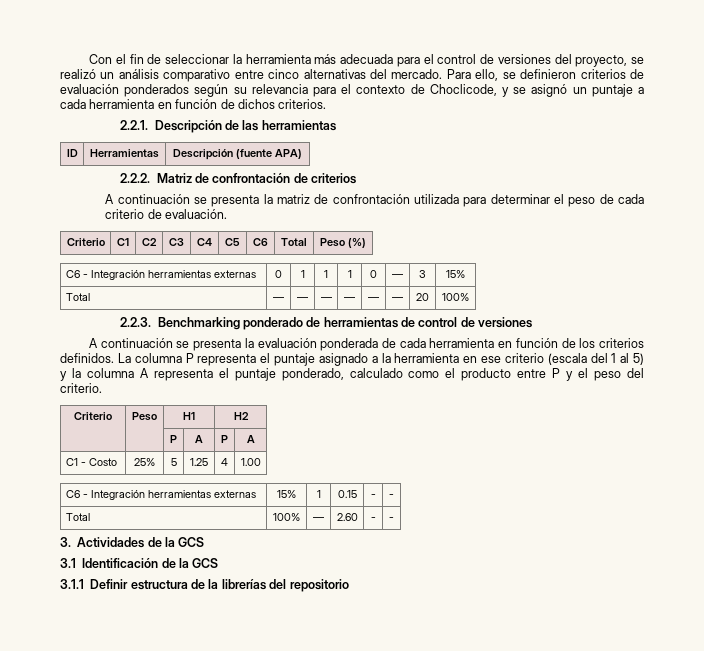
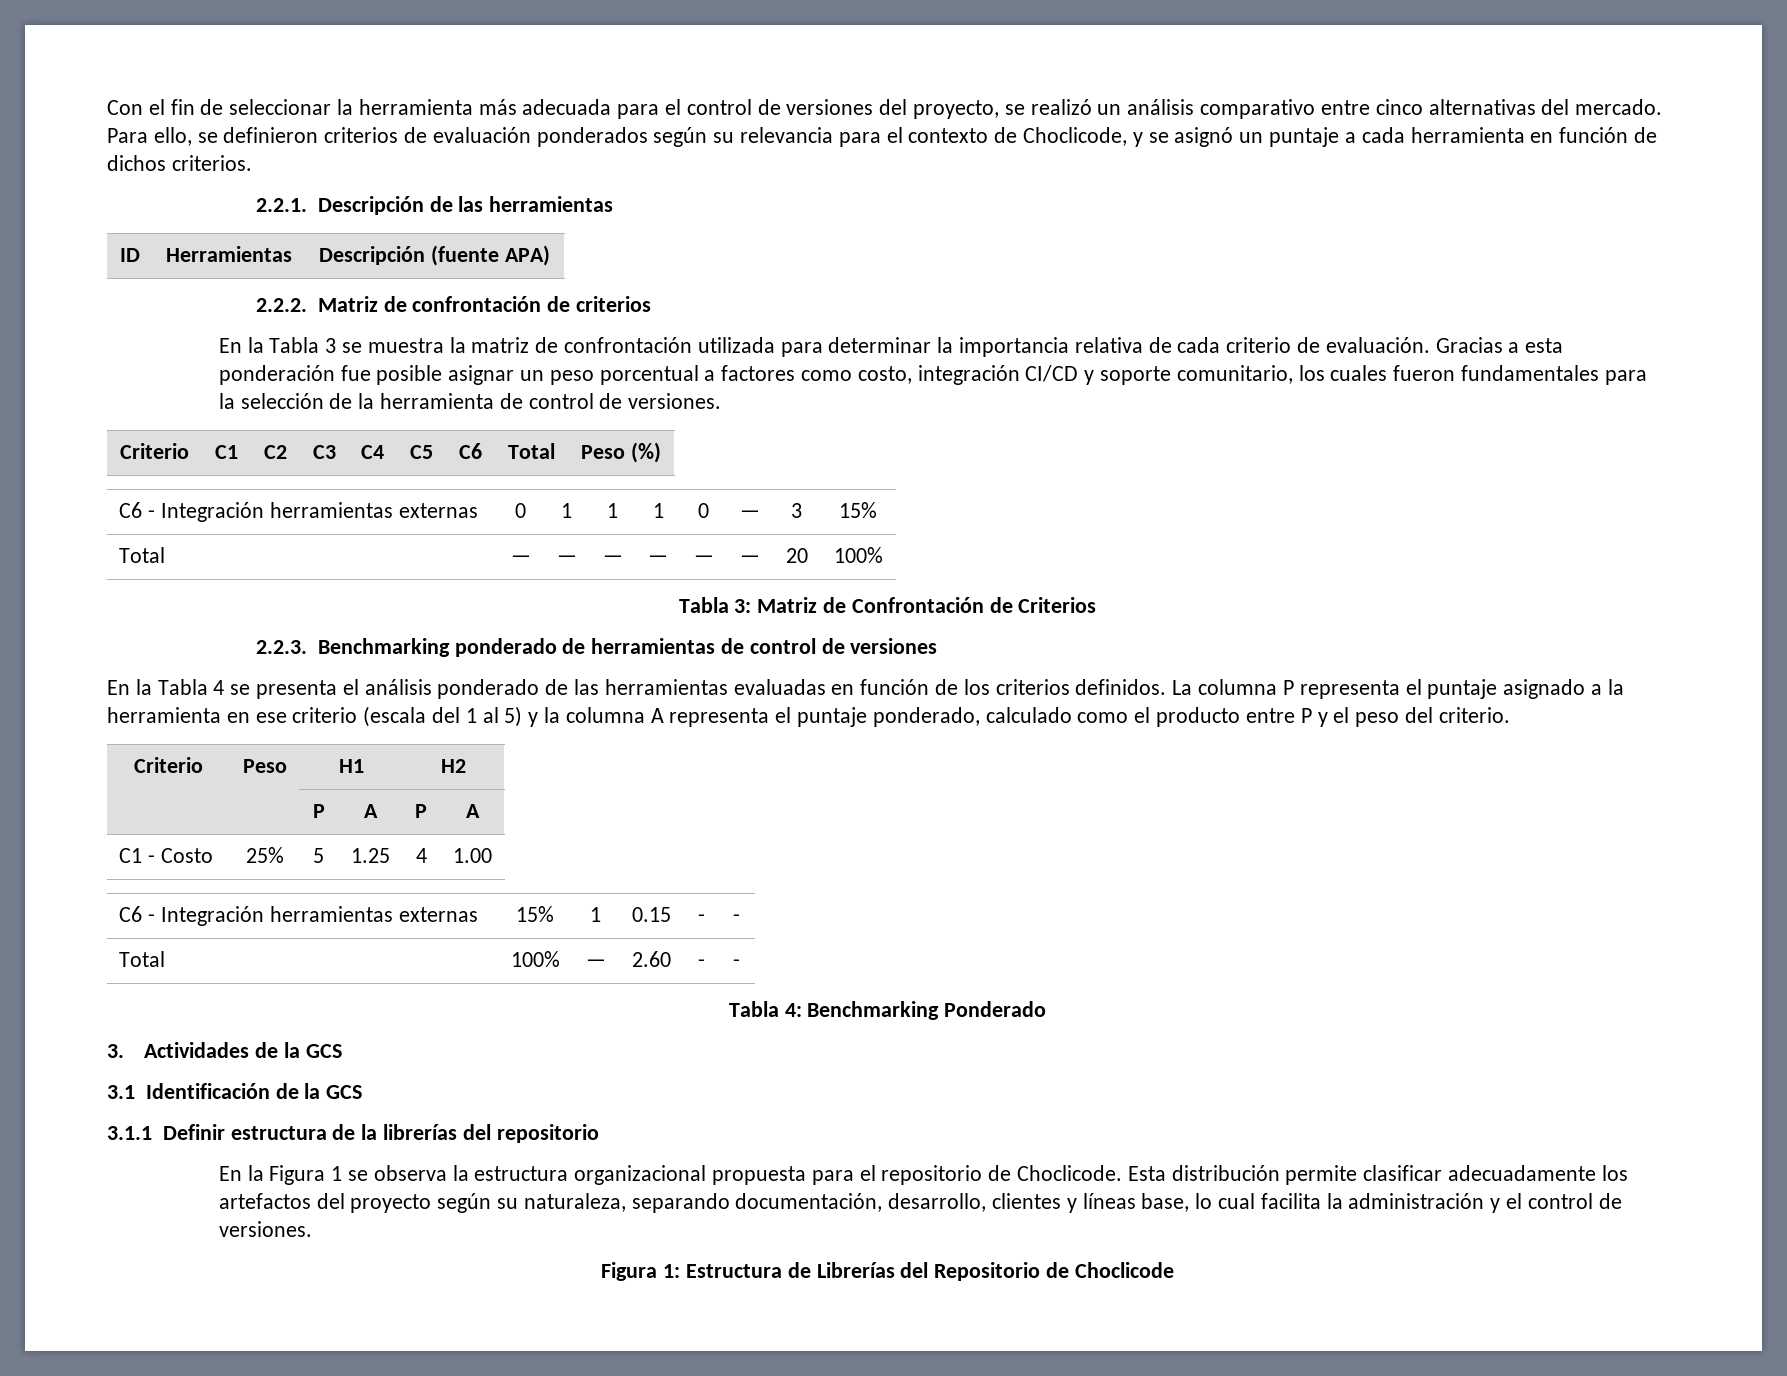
[105,194,260,207] A continuación se presenta -> [218,337,444,353] En la Tabla 3 se muestra
[553,194,596,207] el peso -> [937,337,1143,357] la importancia relativa
(227, 214) none -> [1435,337,1564,353] [218,365,1647,385] [218,393,722,409] Gracias a esta ponderación fue posible asignar un peso porcentual a factores como costo, integración CI/CD y soporte comunitario, los cuales fueron fundamentales para la selección de la herramienta de control de versiones.
(469, 297) none -> [678,597,1097,613] // Tabla 3: Matriz de Confrontación de Criterios
[89,338,495,351] A continuación se presenta la evaluación ponderada de cada herramienta -> [107,679,826,699] En la Tabla 4 se presenta el análisis ponderado de las herramientas evaluadas
(394, 519) none -> [728,1001,1047,1020] // Tabla 4: Benchmarking Ponderado
(349, 585) none -> [218,1165,1628,1185] [218,1193,1622,1213] [218,1221,312,1237] [601,1262,1174,1281] // En la Figura 1 se observa la estructura organizacional propuesta para el repositorio de Choclicode. Esta distribución permite clasificar adecuadamente los artefactos del proyecto según su naturaleza, separando documentación, desarrollo, clientes y líneas base, lo cual facilita la administración y el control de versiones. // Figura 1: Estructura de Librerías del Repositorio de Choclicode

